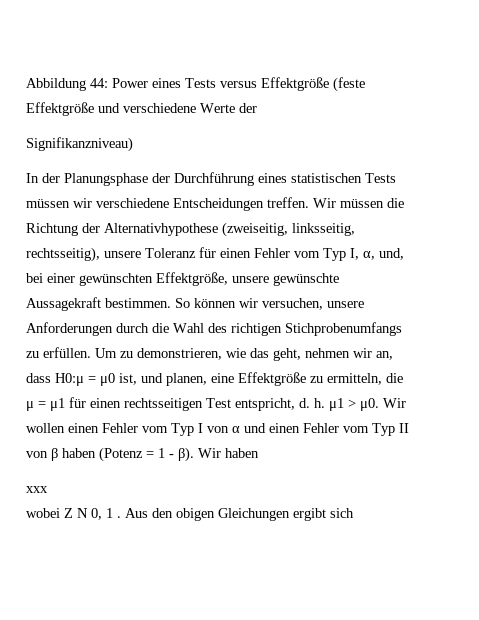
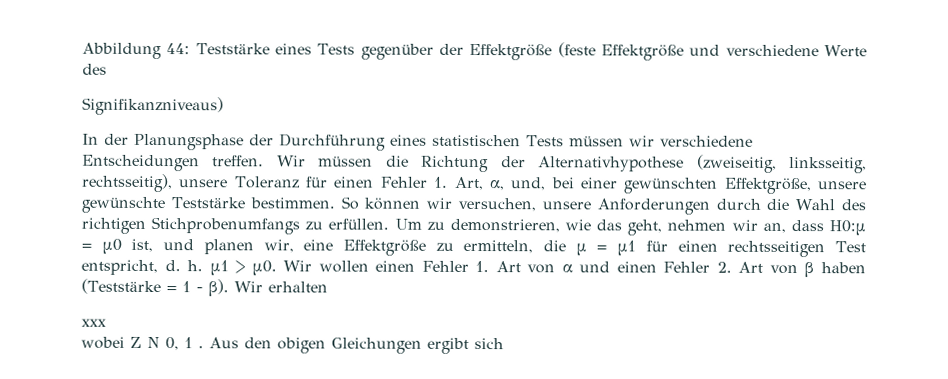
[112,78,148,88] Power -> [195,43,270,55] Teststärke
[220,81,257,88] versus -> [360,43,464,60] gegenüber der
[239,103,257,113] [26,137,133,152] der // Signifikanzniveau) -> [82,63,107,75] [82,96,224,116] des // Signifikanzniveaus)
[294,248,359,261] vom Typ I, -> [434,176,484,191] 1. Art,
[26,297,101,311] Aussagekraft -> [170,197,245,209] Teststärke
[166,373,207,386] planen, -> [203,239,294,255] planen wir,
[142,423,203,436] vom Typ I -> [475,261,521,273] 1. Art
[343,423,409,436] vom Typ II -> [716,261,764,273] 2. Art
[99,447,143,462] (Potenz -> [81,278,161,295] (Teststärke
[225,448,259,458] haben -> [267,281,328,293] erhalten

